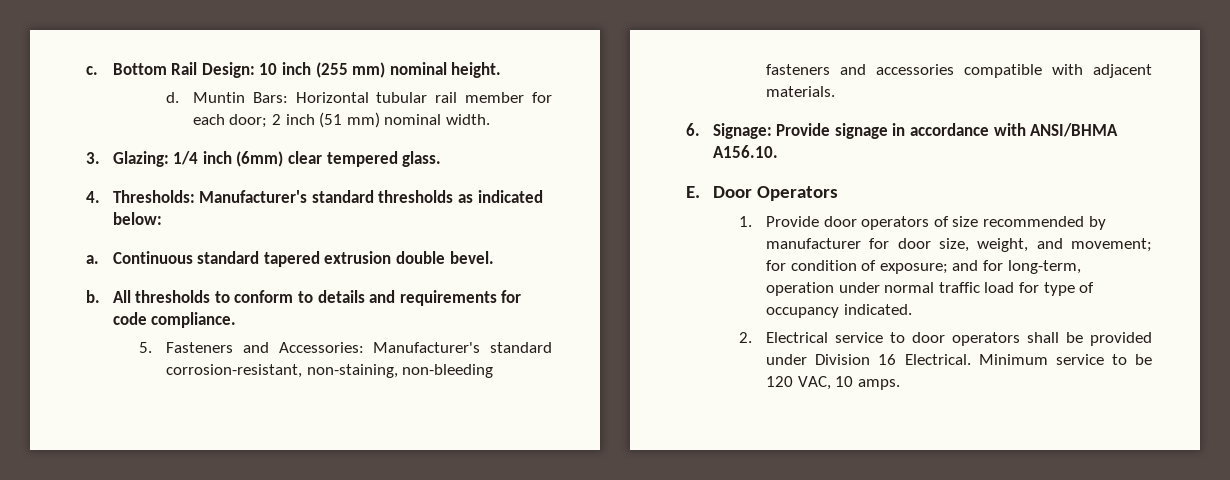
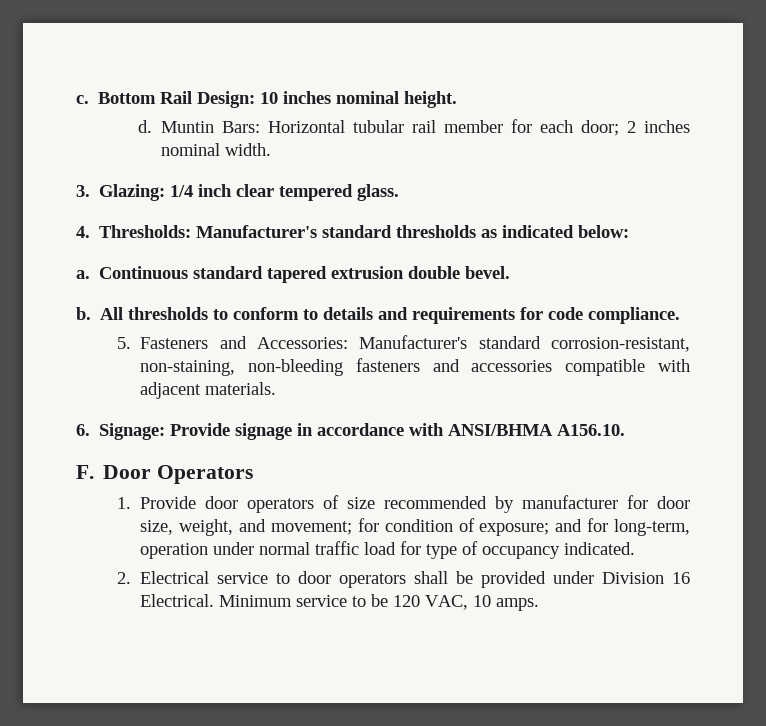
[282,62,386,78] inch (255 mm) -> [283,91,332,104] inches
[285,112,380,128] inch (51 mm) -> [644,120,690,133] inches
[236,151,284,167] (6mm) -> (233, 190) none
[686,186,700,198] E. -> [76,465,94,479] F.

